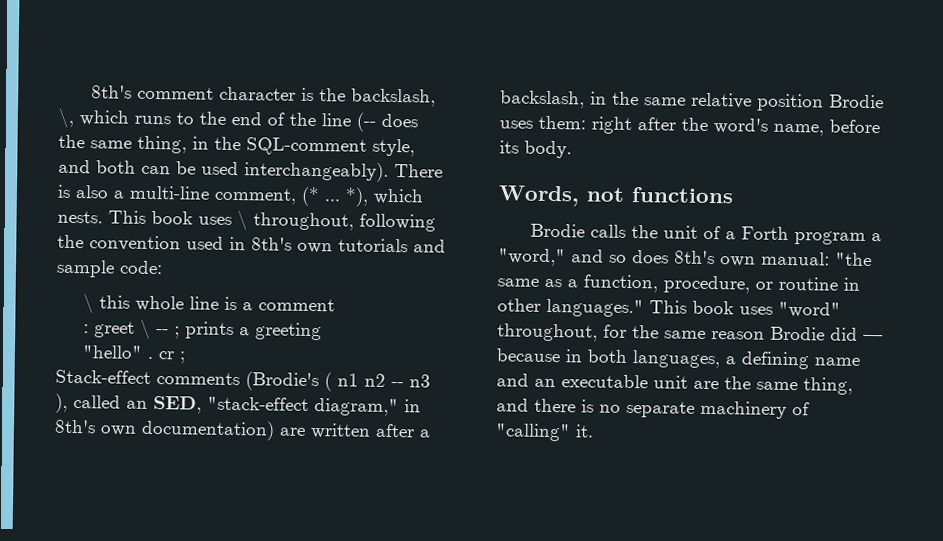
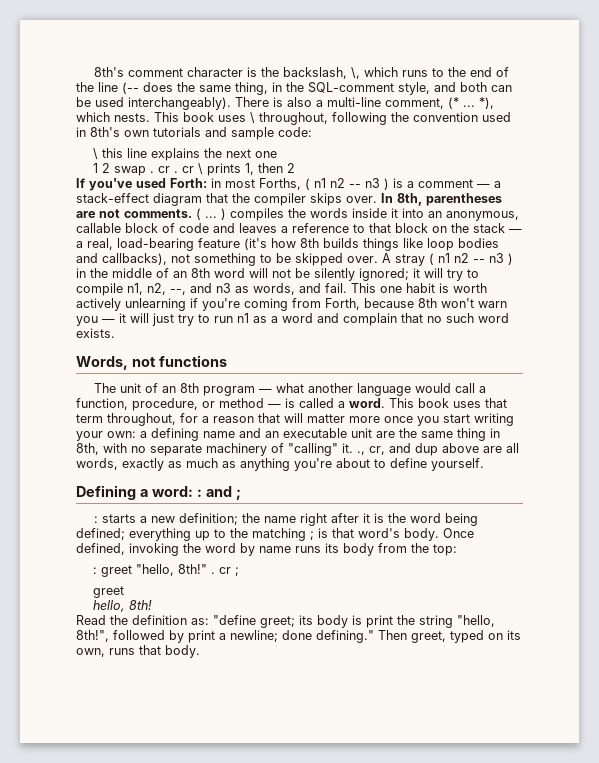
[134,295,335,312] [82,318,322,341] [81,345,185,364] [55,369,431,392] [55,393,421,417] [54,419,430,441] [500,90,884,112] [499,115,880,137] [499,140,572,159] [498,185,734,207] [530,223,883,245] [498,248,872,267] [497,274,860,294] [497,298,841,318] [497,323,883,342] [496,348,721,369] whole line is a comment // : greet \ -- ; prints a greeting // "hello" . cr ; // Stack-effect comments (Brodie's ( n1 n2 -- n3 ), called an SED, "stack-effect diagram," in 8th's own documentation) are written after a backslash, in the same relative position Brodie uses them: right after the word's name, before its body. // Words, not functions // Brodie calls the unit of a Forth program a "word," and so does 8th's own manual: "the same as a function, procedure, or routine in other languages." This book uses "word" throughout, for the same reason Brodie did — because in both languages, -> [127,148,278,161] [93,163,296,176] [76,178,501,191] [76,193,502,206] [76,208,519,221] [76,223,522,233] [76,238,499,251] [76,253,513,266] [76,268,479,281] [76,283,487,296] [76,298,507,311] [76,313,509,326] [76,328,115,338] [76,355,227,370] [93,383,486,396] [76,398,507,411] [76,413,514,426] [76,431,136,441] line explains the next one // 1 2 swap . cr . cr \ prints 1, then 2 // If you've used Forth: in most Forths, ( n1 n2 -- n3 ) is a comment — a stack-effect diagram that the compiler skips over. In 8th, parentheses are not comments. ( ... ) compiles the words inside it into an anonymous, callable block of code and leaves a reference to that block on the stack — a real, load-bearing feature (it's how 8th builds things like loop bodies and callbacks), not something to be skipped over. A stray ( n1 n2 -- n3 ) in the middle of an 8th word will not be silently ignored; it will try to compile n1, n2, --, and n3 as words, and fail. This one habit is worth actively unlearning if you're coming from Forth, because 8th won't warn you — it will just try to run n1 as a word and complain that no such word exists. // Words, not functions // The unit of an 8th program — what another language would call a function, procedure, or method — is called a word. This book uses that term throughout, for a reason that will matter more once you start writing your own:
[803,377,853,395] [496,398,594,413] thing, and there is -> [457,428,500,441] [76,443,127,455] thing in 8th, with
(594, 431) none -> [357,443,519,456] [76,458,484,471] [76,485,241,500] [93,513,478,526] [76,528,474,541] [76,543,457,556] [93,564,240,577] [93,586,125,598] [93,600,153,612] [76,615,495,628] [76,630,521,643] [76,645,200,658] ., cr, and dup above are all words, exactly as much as anything you're about to define yourself. // Defining a word: : and ; // : starts a new definition; the name right after it is the word being defined; everything up to the matching ; is that word's body. Once defined, invoking the word by name runs its body from the top: // : greet "hello, 8th!" . cr ; // greet // hello, 8th! // Read the definition as: "define greet; its body is print the string "hello, 8th!", followed by print a newline; done defining." Then greet, typed on its own, runs that body.

